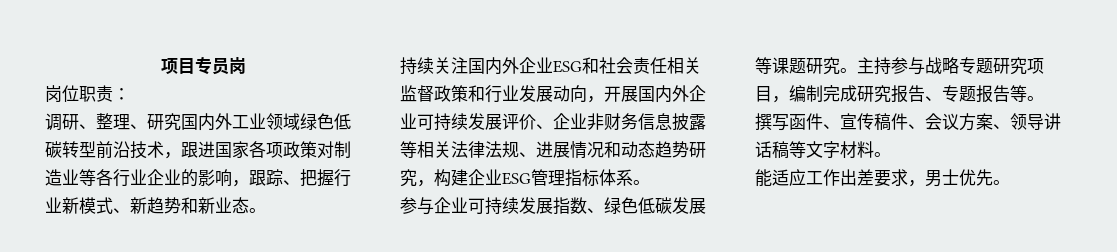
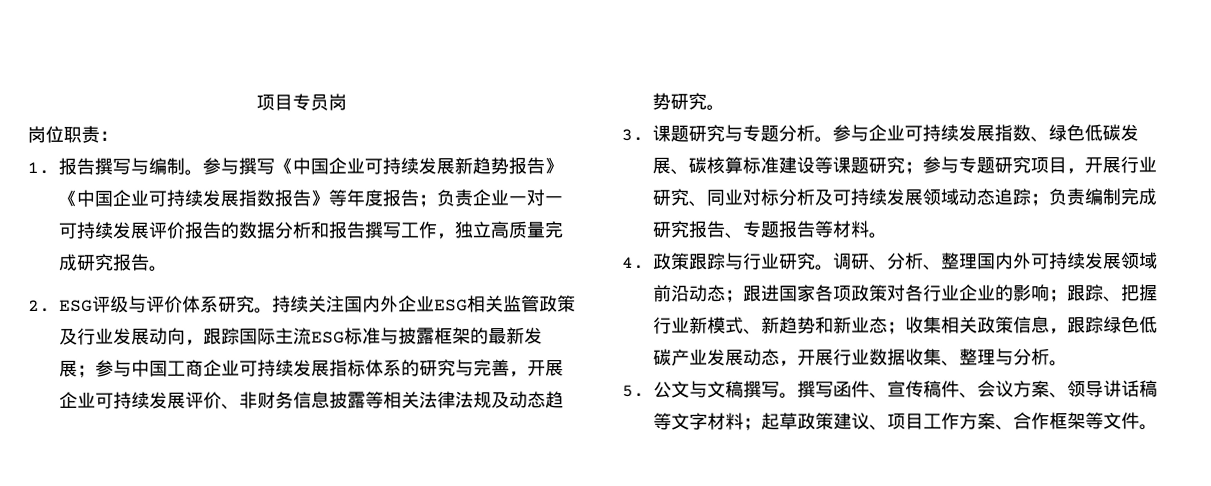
[45,113,351,131] [45,141,181,159] 调研、整理、研究国内外工业领域绿色低碳转型前沿技术， -> [27,157,563,176] [58,189,563,208] [58,221,563,240] [59,253,168,272] [28,295,576,314] [59,327,543,346] [59,359,564,378] [59,391,564,410] [652,92,725,111] [621,124,1139,143] [652,156,1157,175] [652,188,1157,207] [652,220,887,239] [622,252,1158,271] [653,284,744,303] 1.报告撰写与编制。参与撰写《中国企业可持续发展新趋势报告》《中国企业可持续发展指数报告》等年度报告；负责企业一对一可持续发展评价报告的数据分析和报告撰写工作，独立高质量完成研究报告。 // 2. ESG评级与评价体系研究。持续关注国内外企业ESG相关监管政策及行业发展动向，跟踪国际主流ESG标准与披露框架的最新发展；参与中国工商企业可持续发展指标体系的研究与完善，开展企业可持续发展评价、非财务信息披露等相关法律法规及动态趋势研究。 // 3.课题研究与专题分析。参与企业可持续发展指数、绿色低碳发展、碳核算标准建设等课题研究；参与专题研究项目，开展行业研究、同业对标分析及可持续发展领域动态追踪；负责编制完成研究报告、专题报告等材料。 // 4.政策跟踪与行业研究。调研、分析、整理国内外可持续发展领域前沿动态；
[334,141,351,158] [45,169,96,186] 制造业等 -> (906, 293) none
[232,180,249,187] ， -> [1049,289,1068,303] ；
[249,208,266,213] [400,57,701,75] [400,85,706,103] [400,113,706,131] [400,141,706,159] [400,169,650,187] [400,197,706,215] [755,57,1044,75] [755,85,1044,103] 。 // 持续关注国内外企业ESG和社会责任相关监督政策和行业发展动向，开展国内外企业可持续发展评价、企业非财务信息披露等相关法律法规、进展情况和动态趋势研究，构建企业ESG管理指标体系。 // 参与企业可持续发展指数、绿色低碳发展等课题研究。主持参与战略专题研究项目，编制完成研究报告、专题报告等。 // -> [887,316,1158,335] [653,348,1068,367] [622,380,798,399] ；收集相关政策信息，跟踪绿色低碳产业发展动态，开展行业数据收集、整理与分析。 // 5.公文与文稿撰写。
[874,152,891,157] [755,169,993,187] 。 // 能适应工作出差要求，男士优先 -> [743,412,1140,431] ；起草政策建议、项目工作方案、合作框架等文件

